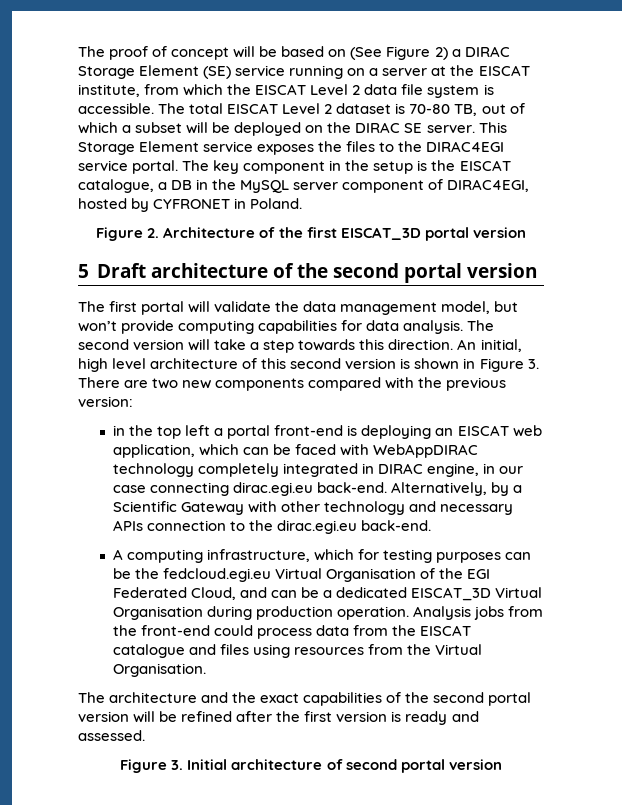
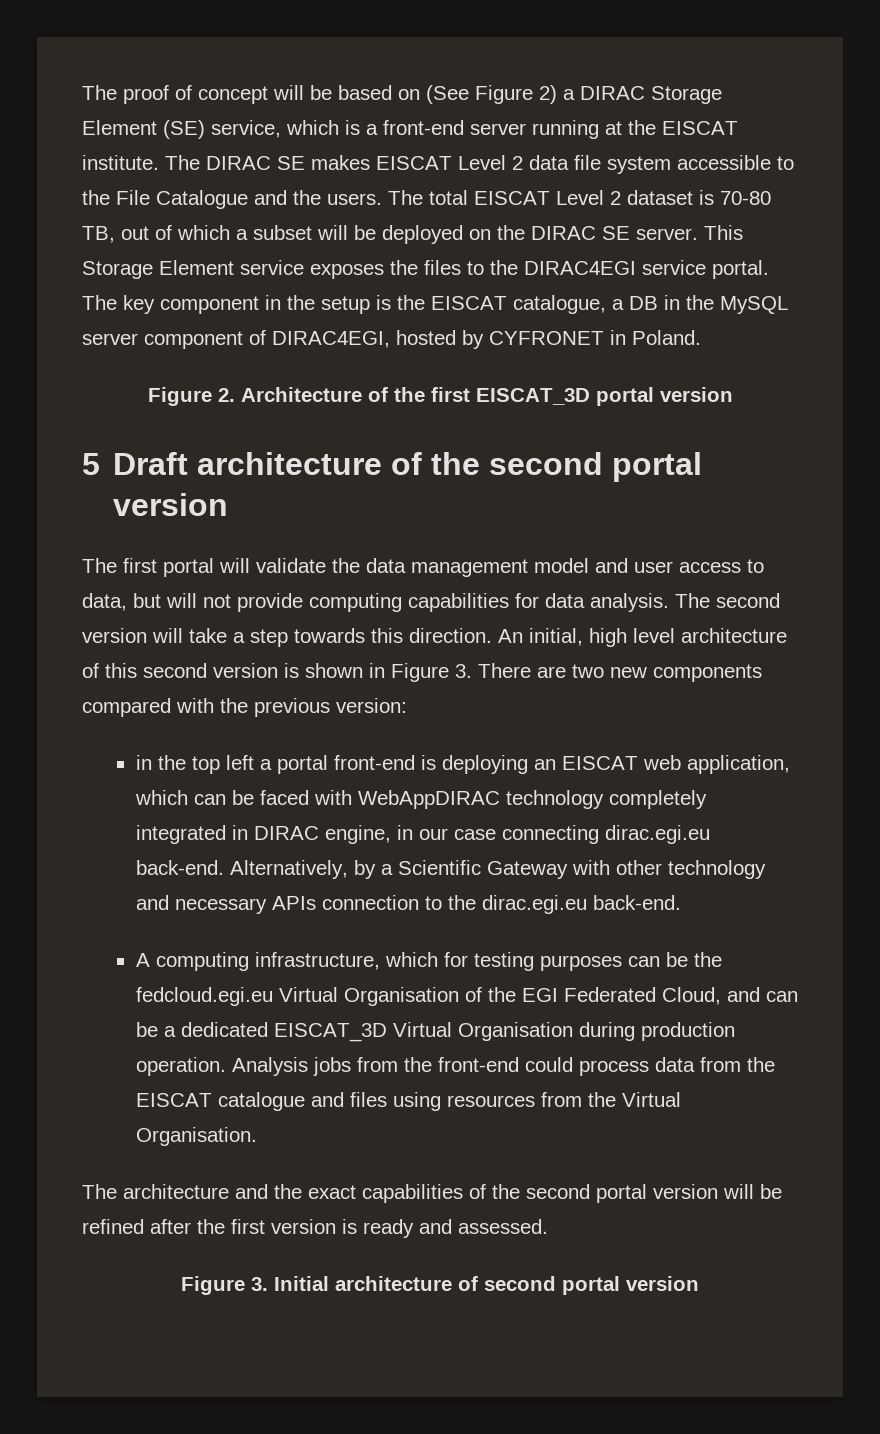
[235,65,530,79] [78,84,252,97] service running on a server at the EISCAT institute, from which the -> [211,120,738,139] [82,155,370,170] service, which is a front-end server running at the EISCAT institute. The DIRAC SE makes
[483,84,494,95] [78,103,154,114] is accessible. -> [677,155,794,170] [82,190,382,209] accessible to the File Catalogue and the users.
[441,301,519,314] [78,321,117,332] model, but won’t -> [534,558,764,573] [82,593,231,611] model and user access to data, but will not

